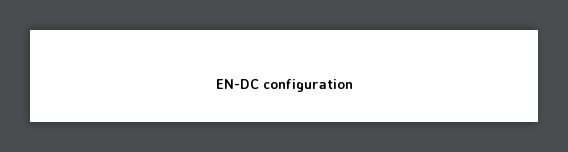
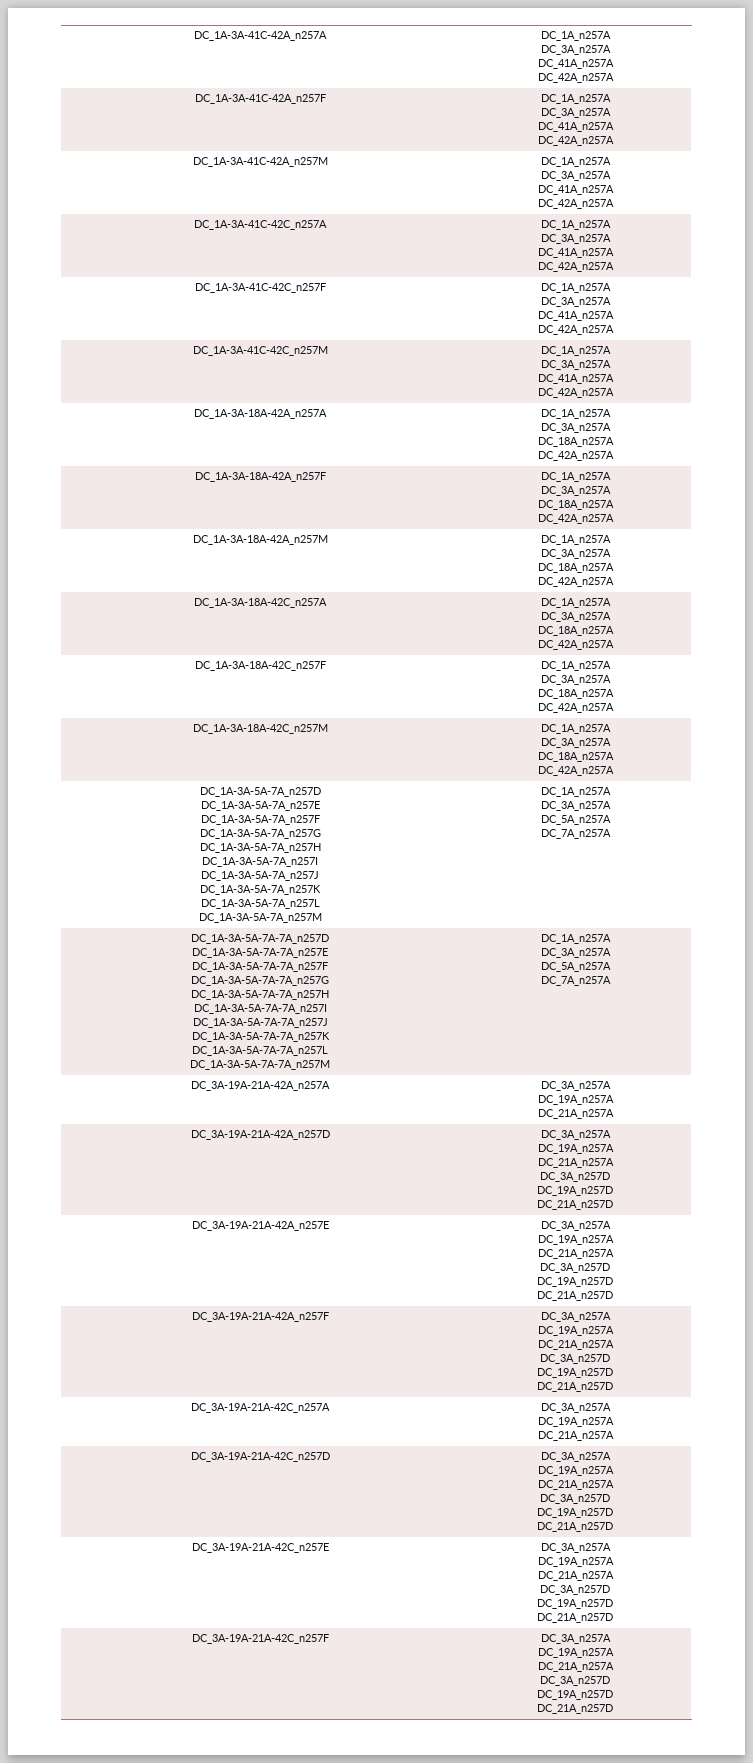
[215,79,353,92] EN-DC configuration -> [194,31,327,41] [540,31,611,41] [540,45,611,55] [537,59,614,69] [537,73,614,83] [194,94,326,104] [540,94,611,104] [540,108,611,118] [537,122,614,132] [537,136,614,146] [192,157,328,167] [540,157,611,167] [540,171,611,181] [537,185,614,195] [537,199,614,209] [194,220,327,230] [540,220,611,230] [540,234,611,244] [537,248,614,258] [537,262,614,272] [194,283,326,293] [540,283,611,293] [540,297,611,307] [537,311,614,321] [537,325,614,335] [192,346,328,356] [540,346,611,356] [540,360,611,370] [537,374,614,384] [537,388,614,398] [194,409,327,419] [540,409,611,419] [540,423,611,433] [537,437,614,447] [537,451,614,461] [194,472,326,482] [540,472,611,482] [540,486,611,496] [537,500,614,510] [537,514,614,524] [192,535,328,545] [540,535,611,545] [540,549,611,559] [537,563,614,573] [537,577,614,587] [194,598,327,608] [540,598,611,608] [540,612,611,622] [537,626,614,636] [537,640,614,650] [194,661,326,671] [540,661,611,671] [540,675,611,685] [537,689,614,699] [537,703,614,713] [192,724,328,734] [540,724,611,734] [540,738,611,748] [537,752,614,762] [537,766,614,776] [199,787,321,797] [200,801,320,811] [200,815,320,825] [199,829,321,839] [199,843,321,853] [202,857,318,867] [201,871,319,881] [200,885,321,895] [200,899,320,909] [198,913,322,923] [540,787,611,797] [540,801,611,811] [540,815,611,825] [540,829,611,839] [191,934,329,944] [192,948,328,958] [192,962,328,972] [191,976,329,986] [191,990,329,1000] [193,1004,327,1014] [192,1018,328,1028] [191,1032,330,1042] [192,1046,328,1056] [190,1060,330,1070] [540,934,611,944] [540,948,611,958] [540,962,611,972] [540,976,611,986] [191,1081,330,1091] [540,1081,611,1091] [537,1095,614,1105] [537,1109,614,1119] [190,1130,330,1140] [540,1130,611,1140] [537,1144,614,1154] [537,1158,614,1168] [540,1172,610,1182] [537,1186,613,1196] [537,1200,613,1210] [191,1221,329,1231] [540,1221,611,1231] [537,1235,614,1245] [537,1249,614,1259] [540,1263,610,1273] [537,1277,613,1287] [537,1291,613,1301] [191,1312,329,1322] [540,1312,611,1322] [537,1326,614,1336] [537,1340,614,1350] [540,1354,610,1364] [537,1368,613,1378] [537,1382,613,1392] [191,1403,330,1413] [540,1403,611,1413] [537,1417,614,1427] [537,1431,614,1441] [190,1452,330,1462] [540,1452,611,1462] [537,1466,614,1476] [537,1480,614,1490] [540,1494,610,1504] [537,1508,613,1518] [537,1522,613,1532] [191,1543,329,1553] [540,1543,611,1553] [537,1557,614,1567] [537,1571,614,1581] [540,1585,610,1595] [537,1599,613,1609] [537,1613,613,1623] [191,1634,329,1644] [540,1634,611,1644] [537,1648,614,1658] [537,1662,614,1672] [540,1676,610,1686] [537,1690,613,1700] [537,1704,613,1714] DC_1A-3A-41C-42A_n257A | DC_1A_n257A // DC_3A_n257A // DC_41A_n257A // DC_42A_n257A // DC_1A-3A-41C-42A_n257F | DC_1A_n257A // DC_3A_n257A // DC_41A_n257A // DC_42A_n257A // DC_1A-3A-41C-42A_n257M | DC_1A_n257A // DC_3A_n257A // DC_41A_n257A // DC_42A_n257A // DC_1A-3A-41C-42C_n257A | DC_1A_n257A // DC_3A_n257A // DC_41A_n257A // DC_42A_n257A // DC_1A-3A-41C-42C_n257F | DC_1A_n257A // DC_3A_n257A // DC_41A_n257A // DC_42A_n257A // DC_1A-3A-41C-42C_n257M | DC_1A_n257A // DC_3A_n257A // DC_41A_n257A // DC_42A_n257A // DC_1A-3A-18A-42A_n257A | DC_1A_n257A // DC_3A_n257A // DC_18A_n257A // DC_42A_n257A // DC_1A-3A-18A-42A_n257F | DC_1A_n257A // DC_3A_n257A // DC_18A_n257A // DC_42A_n257A // DC_1A-3A-18A-42A_n257M | DC_1A_n257A // DC_3A_n257A // DC_18A_n257A // DC_42A_n257A // DC_1A-3A-18A-42C_n257A | DC_1A_n257A // DC_3A_n257A // DC_18A_n257A // DC_42A_n257A // DC_1A-3A-18A-42C_n257F | DC_1A_n257A // DC_3A_n257A // DC_18A_n257A // DC_42A_n257A // DC_1A-3A-18A-42C_n257M | DC_1A_n257A // DC_3A_n257A // DC_18A_n257A // DC_42A_n257A // DC_1A-3A-5A-7A_n257D // DC_1A-3A-5A-7A_n257E // DC_1A-3A-5A-7A_n257F // DC_1A-3A-5A-7A_n257G // DC_1A-3A-5A-7A_n257H // DC_1A-3A-5A-7A_n257I // DC_1A-3A-5A-7A_n257J // DC_1A-3A-5A-7A_n257K // DC_1A-3A-5A-7A_n257L // DC_1A-3A-5A-7A_n257M | DC_1A_n257A // DC_3A_n257A // DC_5A_n257A // DC_7A_n257A // DC_1A-3A-5A-7A-7A_n257D // DC_1A-3A-5A-7A-7A_n257E // DC_1A-3A-5A-7A-7A_n257F // DC_1A-3A-5A-7A-7A_n257G // DC_1A-3A-5A-7A-7A_n257H // DC_1A-3A-5A-7A-7A_n257I // DC_1A-3A-5A-7A-7A_n257J // DC_1A-3A-5A-7A-7A_n257K // DC_1A-3A-5A-7A-7A_n257L // DC_1A-3A-5A-7A-7A_n257M | DC_1A_n257A // DC_3A_n257A // DC_5A_n257A // DC_7A_n257A // DC_3A-19A-21A-42A_n257A | DC_3A_n257A // DC_19A_n257A // DC_21A_n257A // DC_3A-19A-21A-42A_n257D | DC_3A_n257A // DC_19A_n257A // DC_21A_n257A // DC_3A_n257D // DC_19A_n257D // DC_21A_n257D // DC_3A-19A-21A-42A_n257E | DC_3A_n257A // DC_19A_n257A // DC_21A_n257A // DC_3A_n257D // DC_19A_n257D // DC_21A_n257D // DC_3A-19A-21A-42A_n257F | DC_3A_n257A // DC_19A_n257A // DC_21A_n257A // DC_3A_n257D // DC_19A_n257D // DC_21A_n257D // DC_3A-19A-21A-42C_n257A | DC_3A_n257A // DC_19A_n257A // DC_21A_n257A // DC_3A-19A-21A-42C_n257D | DC_3A_n257A // DC_19A_n257A // DC_21A_n257A // DC_3A_n257D // DC_19A_n257D // DC_21A_n257D // DC_3A-19A-21A-42C_n257E | DC_3A_n257A // DC_19A_n257A // DC_21A_n257A // DC_3A_n257D // DC_19A_n257D // DC_21A_n257D // DC_3A-19A-21A-42C_n257F | DC_3A_n257A // DC_19A_n257A // DC_21A_n257A // DC_3A_n257D // DC_19A_n257D // DC_21A_n257D

